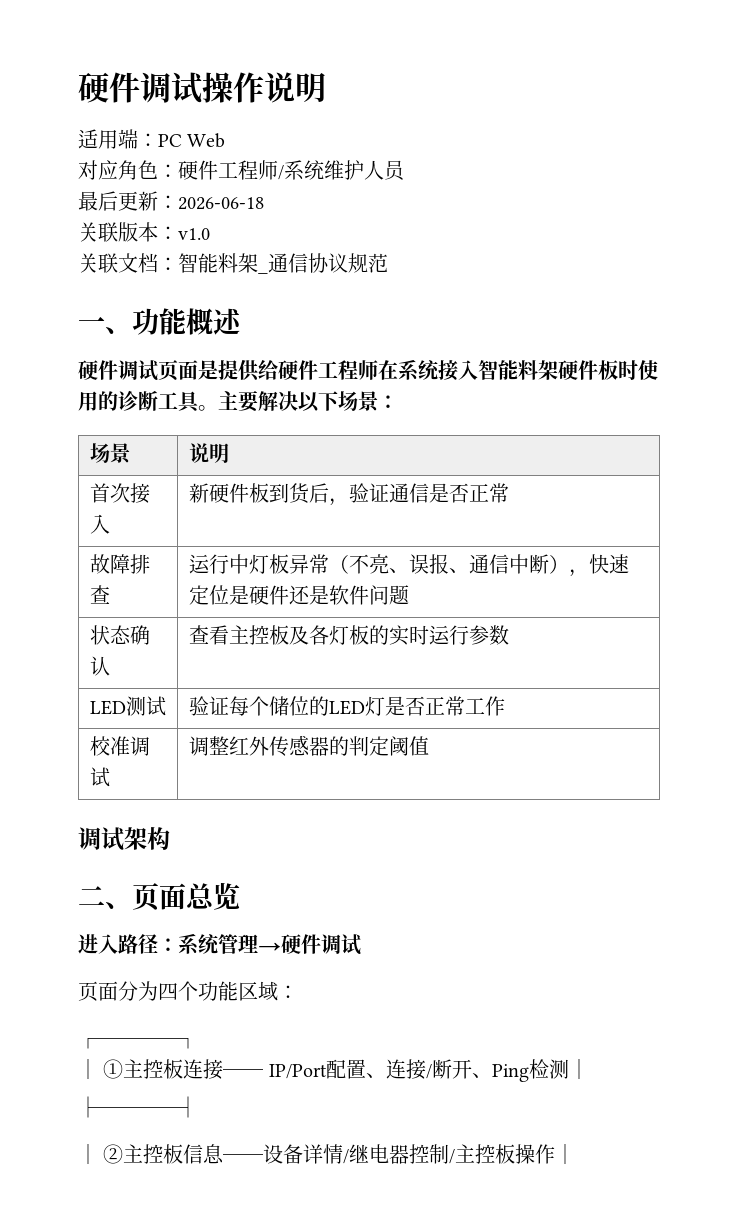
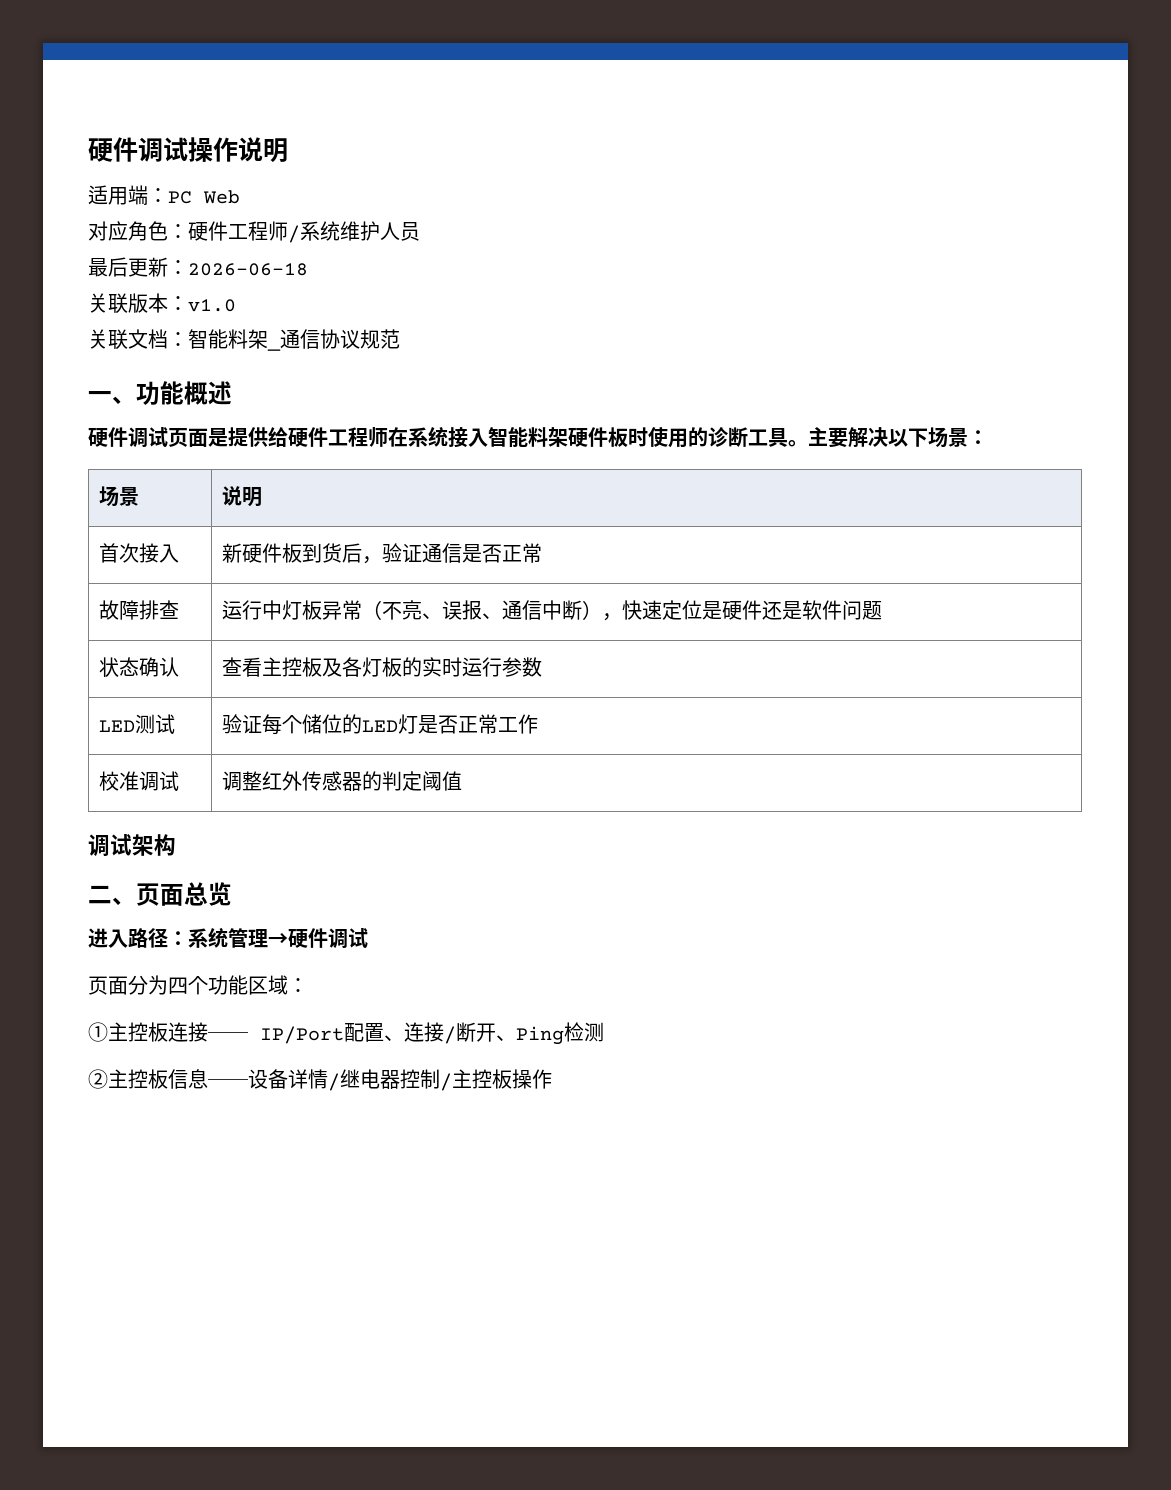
[78,1038,198,1049] [78,1059,98,1080] ┌────┐ // │ -> (308, 985) none
[568,1059,589,1080] [78,1096,198,1118] [78,1144,98,1165] │ // ├────┤ // │ -> (604, 1032) //
[555,1144,576,1165] │ -> (552, 1079) none

